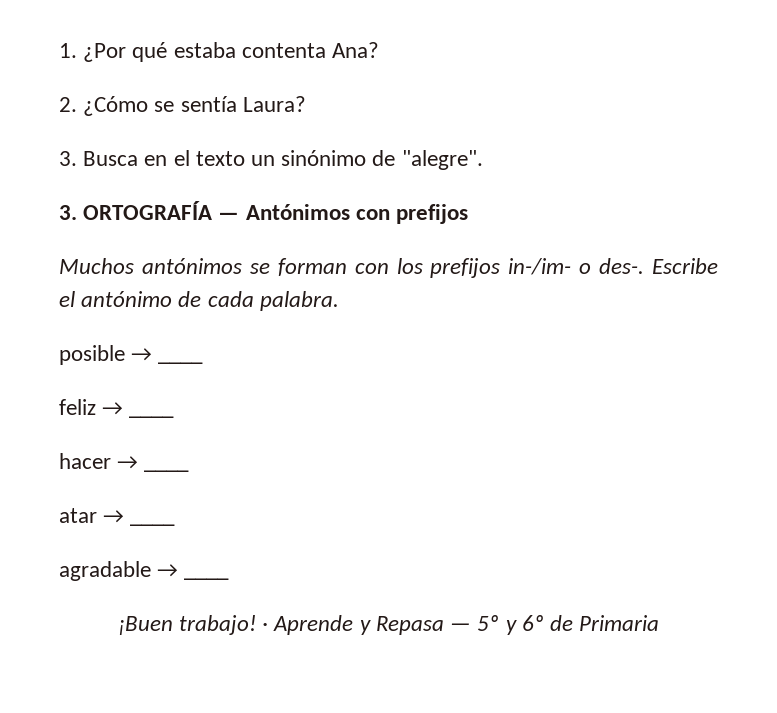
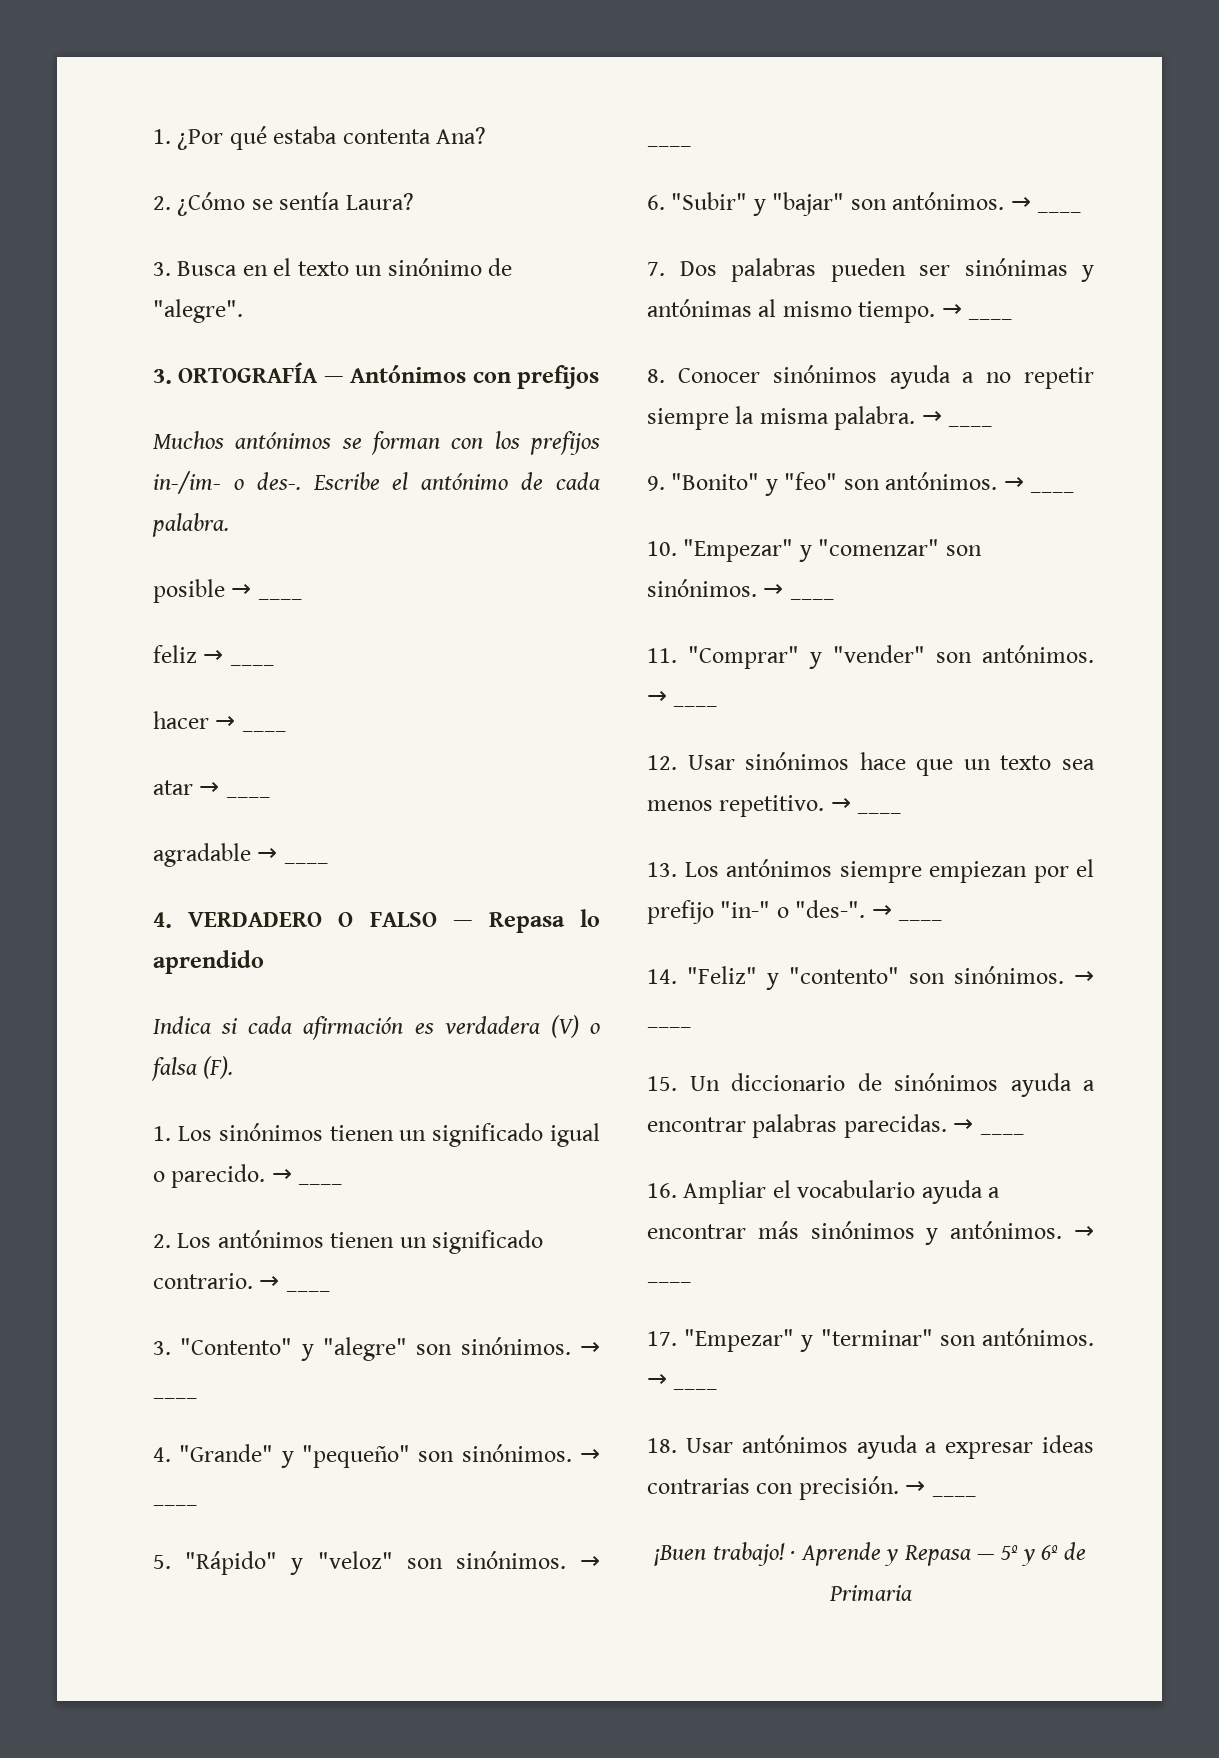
(230, 578) none -> [153,909,600,933] [153,950,264,974] [153,1015,600,1040] [151,1056,234,1081] [153,1123,600,1147] [153,1164,292,1188] [298,1182,343,1185] [153,1230,544,1254] [153,1273,280,1289] [285,1289,330,1292] [153,1337,600,1361] [153,1396,197,1399] [153,1444,600,1468] [153,1503,197,1506] [153,1551,600,1575] [647,144,691,147] [647,192,1031,216] [1037,210,1082,213] [647,258,1094,282] [647,299,962,323] [968,317,1013,320] [647,365,1094,389] [647,406,942,430] [948,424,993,427] [647,472,1024,496] [1030,490,1075,493] [647,539,982,562] [647,579,784,597] [789,597,834,600] [647,645,1094,669] [647,691,667,704] [673,704,718,707] [647,752,1095,776] [647,795,851,817] [857,811,902,814] [647,859,1094,883] [647,900,892,924] [898,918,943,921] [647,966,1094,990] [647,1025,691,1028] [647,1073,1095,1097] [647,1114,974,1138] [979,1132,1024,1135] [647,1180,1001,1204] [647,1221,1094,1245] [647,1280,691,1283] [647,1328,1094,1352] [647,1374,667,1387] [673,1387,718,1390] [647,1435,1094,1459] [647,1476,926,1500] [931,1494,976,1497] // 4. VERDADERO O FALSO — Repasa lo aprendido // Indica si cada afirmación es verdadera (V) o falsa (F). // 1. Los sinónimos tienen un significado igual o parecido. → ____ // 2. Los antónimos tienen un significado contrario. → ____ // 3. "Contento" y "alegre" son sinónimos. → ____ // 4. "Grande" y "pequeño" son sinónimos. → ____ // 5. "Rápido" y "veloz" son sinónimos. → ____ // 6. "Subir" y "bajar" son antónimos. → ____ // 7. Dos palabras pueden ser sinónimas y antónimas al mismo tiempo. → ____ // 8. Conocer sinónimos ayuda a no repetir siempre la misma palabra. → ____ // 9. "Bonito" y "feo" son antónimos. → ____ // 10. "Empezar" y "comenzar" son sinónimos. → ____ // 11. "Comprar" y "vender" son antónimos. → ____ // 12. Usar sinónimos hace que un texto sea menos repetitivo. → ____ // 13. Los antónimos siempre empiezan por el prefijo "in-" o "des-". → ____ // 14. "Feliz" y "contento" son sinónimos. → ____ // 15. Un diccionario de sinónimos ayuda a encontrar palabras parecidas. → ____ // 16. Ampliar el vocabulario ayuda a encontrar más sinónimos y antónimos. → ____ // 17. "Empezar" y "terminar" son antónimos. → ____ // 18. Usar antónimos ayuda a expresar ideas contrarias con precisión. → ____

